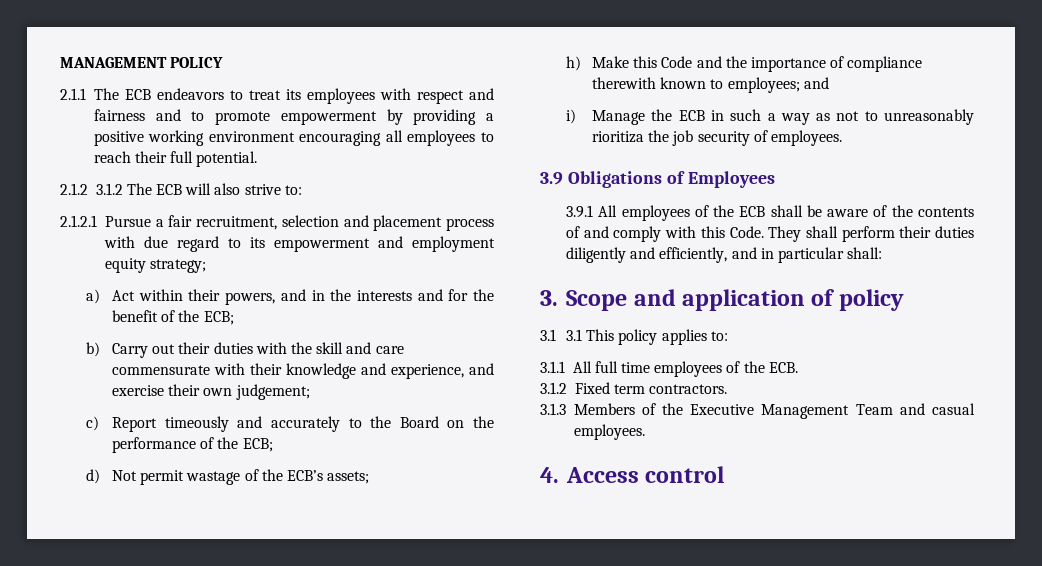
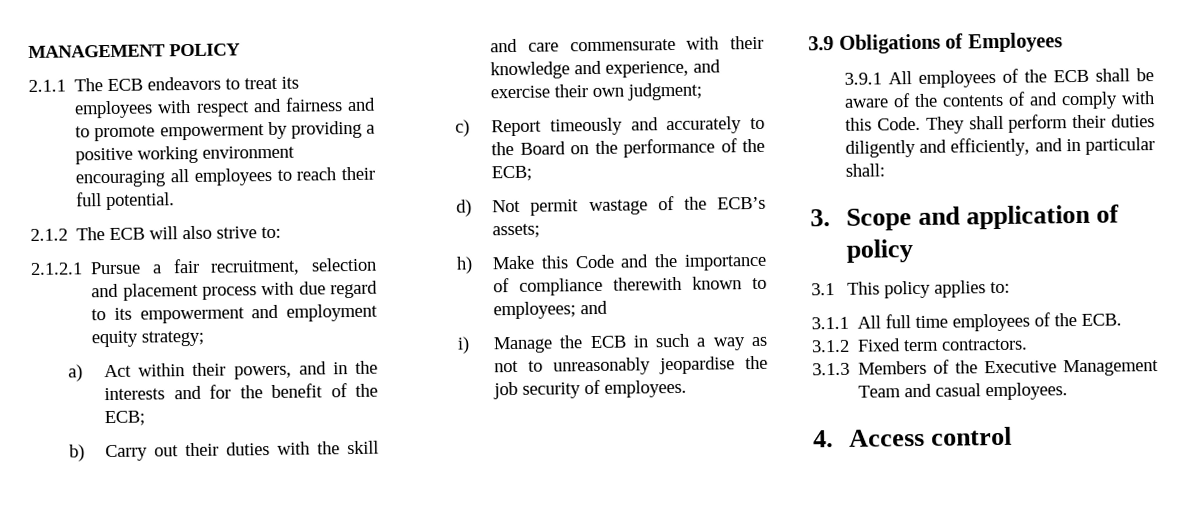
[95,183,123,195] 3.1.2 -> (68, 234) none
[235,384,310,400] judgement; -> [627,82,703,101] judgment;
[592,131,645,143] rioritiza -> [659,356,736,375] jeopardise
[566,329,583,341] 3.1 -> (835, 289) none

